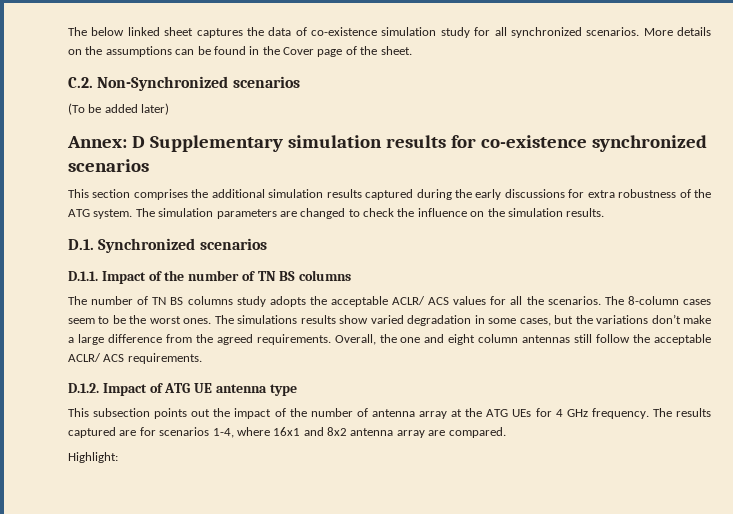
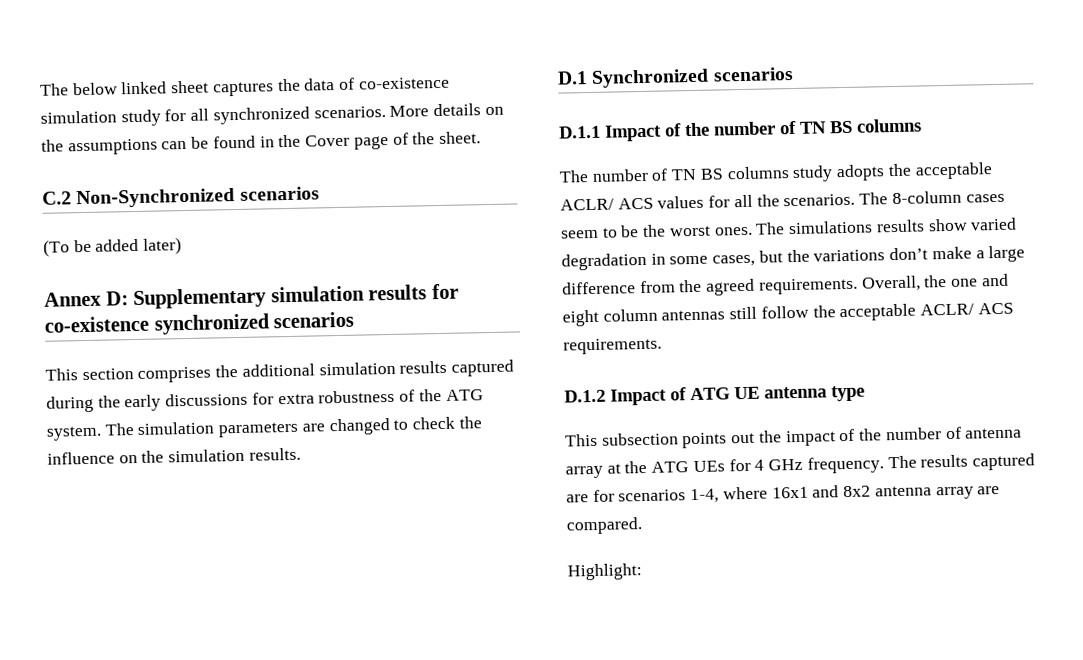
[68,77,93,88] C.2. -> [42,191,72,205] C.2
[67,136,145,148] Annex: D -> [44,291,129,307] Annex D:
[68,239,94,250] D.1. -> [557,71,588,85] D.1
[68,271,98,281] D.1.1. -> [558,125,601,139] D.1.1
[68,383,99,393] D.1.2. -> [564,389,606,403] D.1.2

